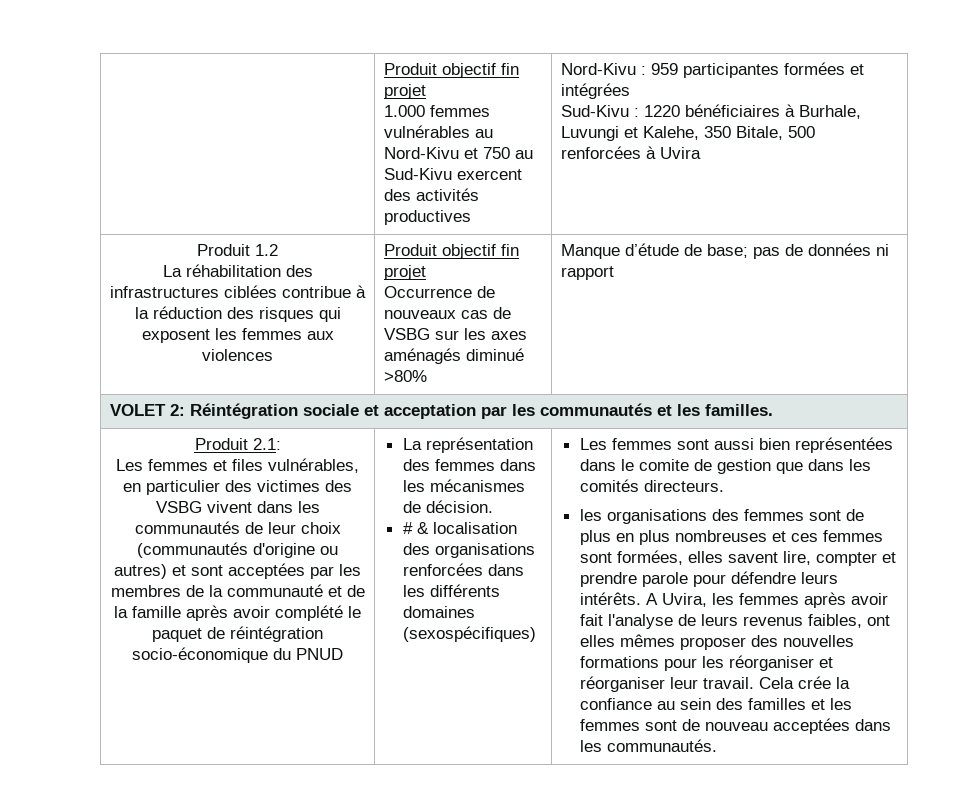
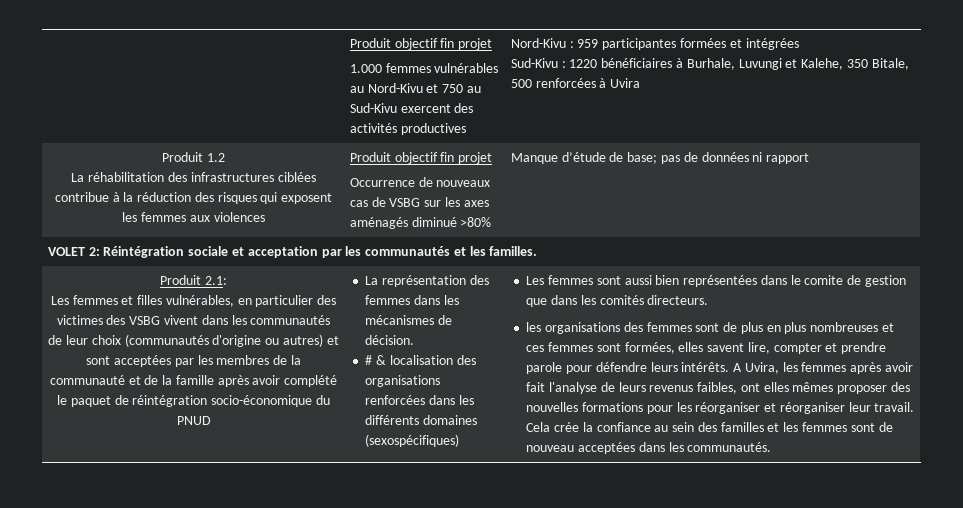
[232,459,263,471] files -> [137,295,163,305] filles

